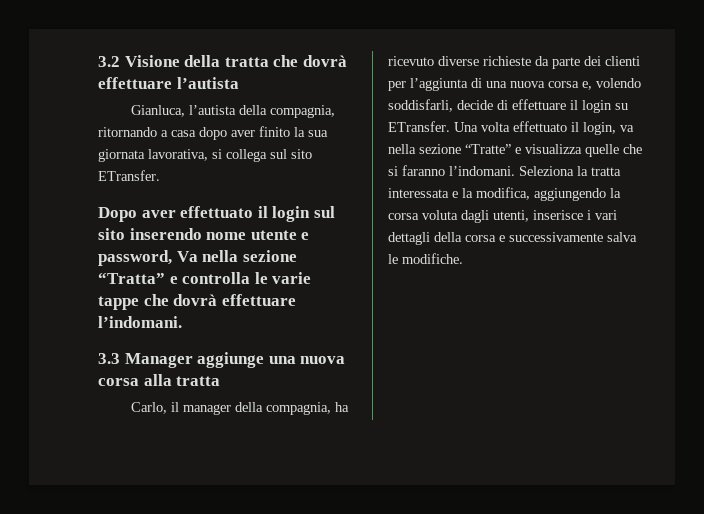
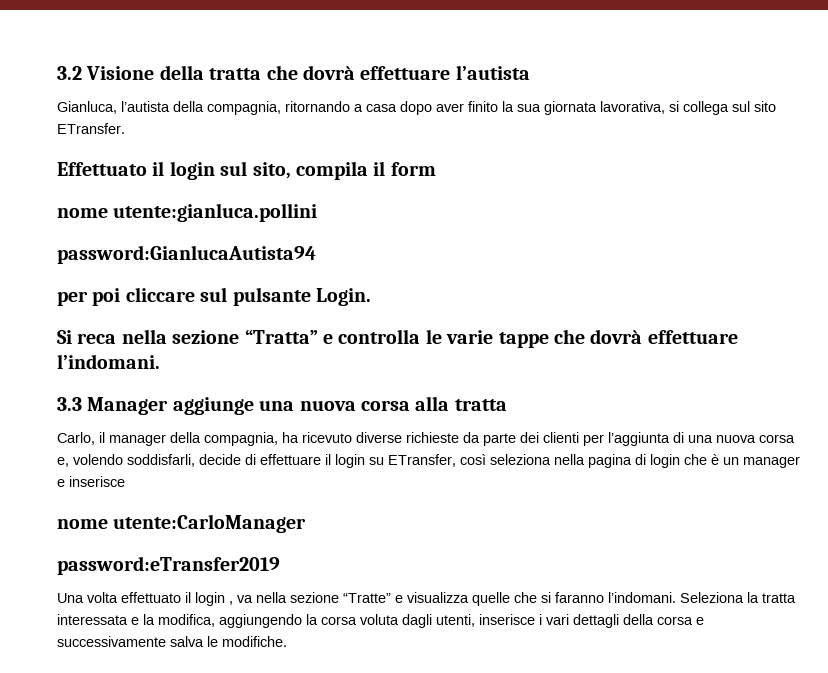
[98,206,335,222] [98,228,310,240] [98,250,198,266] Dopo aver effettuato il login sul sito inserendo nome utente e password, Va -> [57,161,436,180] [57,203,318,222] [57,245,316,264] [57,287,371,306] [57,330,117,344] Effettuato il login sul sito, compila il form // nome utente:gianluca.pollini // password:GianlucaAutista94 // per poi cliccare sul pulsante Login. // Si reca
[388,121,450,132] ETransfer. -> [388,454,800,468] [57,476,125,487] [57,514,307,533] [57,556,280,575] ETransfer, così seleziona nella pagina di login che è un manager e inserisce // nome utente:CarloManager // password:eTransfer2019 //
[583,122,616,135] login, -> [195,592,233,606] login ,

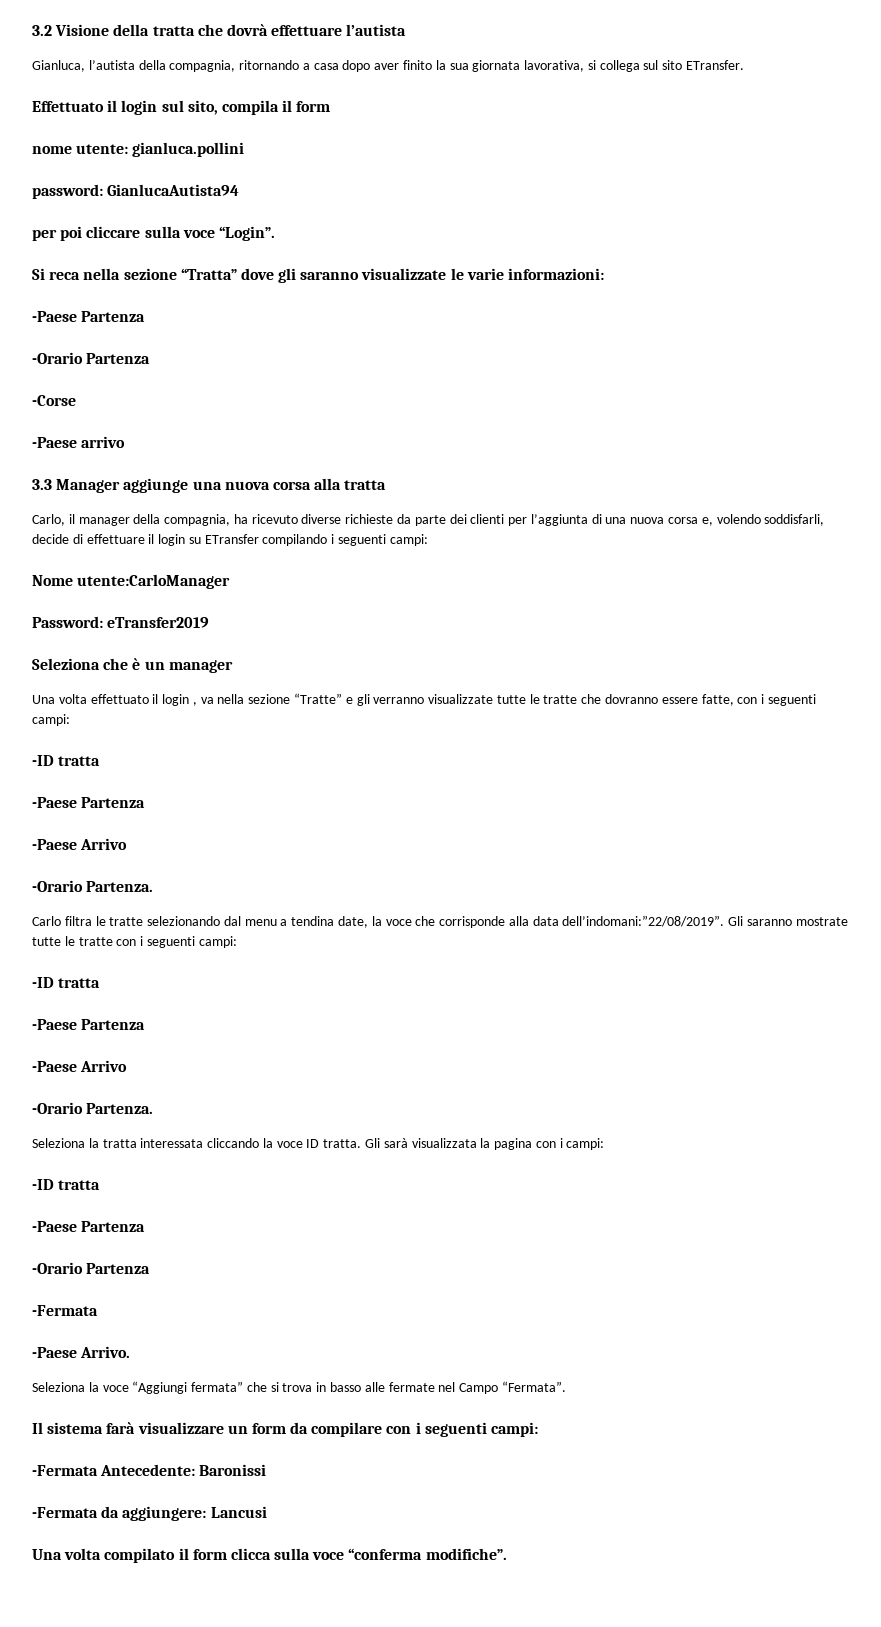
[113,203,318,222] [57,245,316,264] utente:gianluca.pollini // password:GianlucaAutista94 -> [76,142,245,157] [32,184,240,199] utente: gianluca.pollini // password: GianlucaAutista94
[200,287,371,306] sul pulsante Login. -> [144,226,275,241] sulla voce “Login”.
[323,329,738,348] [57,354,160,369] e controlla le varie tappe che dovrà effettuare l’indomani. -> [240,268,605,283] [32,311,146,322] [32,352,151,364] [32,395,76,406] [32,436,126,448] dove gli saranno visualizzate le varie informazioni: // -Paese Partenza // -Orario Partenza // -Corse // -Paese arrivo
[388,454,680,468] ETransfer, così seleziona nella pagina di login -> [204,534,428,546] [32,574,231,589] [32,616,210,628] [32,658,100,670] ETransfer compilando i seguenti campi: // Nome utente:CarloManager // Password: eTransfer2019 // Seleziona
[57,476,125,487] [57,514,307,533] [57,556,280,575] e inserisce // nome utente:CarloManager // password:eTransfer2019 -> (233, 666) none
[407,592,796,606] [57,614,704,628] [57,636,287,647] visualizza quelle che si faranno l’indomani. Seleziona la tratta interessata e la modifica, aggiungendo la corsa voluta dagli utenti, inserisce i vari dettagli della corsa e successivamente salva le modifiche. -> [356,694,816,706] [32,714,70,726] [32,755,101,766] [32,797,146,808] [32,838,128,850] [32,880,154,892] [32,915,848,928] [32,936,237,948] [32,977,101,988] [32,1019,146,1030] [32,1060,128,1072] [32,1102,154,1114] [32,1138,605,1150] [32,1179,101,1190] [32,1221,146,1232] [32,1262,151,1274] [32,1305,98,1316] [32,1346,131,1358] [32,1381,566,1394] [32,1422,539,1437] [32,1464,267,1476] [32,1506,267,1521] [32,1548,507,1563] gli verranno visualizzate tutte le tratte che dovranno essere fatte, con i seguenti campi: // -ID tratta // -Paese Partenza // -Paese Arrivo // -Orario Partenza. // Carlo filtra le tratte selezionando dal menu a tendina date, la voce che corrisponde alla data dell’indomani:”22/08/2019”. Gli saranno mostrate tutte le tratte con i seguenti campi: // -ID tratta // -Paese Partenza // -Paese Arrivo // -Orario Partenza. // Seleziona la tratta interessata cliccando la voce ID tratta. Gli sarà visualizzata la pagina con i campi: // -ID tratta // -Paese Partenza // -Orario Partenza // -Fermata // -Paese Arrivo. // Seleziona la voce “Aggiungi fermata” che si trova in basso alle fermate nel Campo “Fermata”. // Il sistema farà visualizzare un form da compilare con i seguenti campi: // -Fermata Antecedente: Baronissi // -Fermata da aggiungere: Lancusi // Una volta compilato il form clicca sulla voce “conferma modifiche”.

